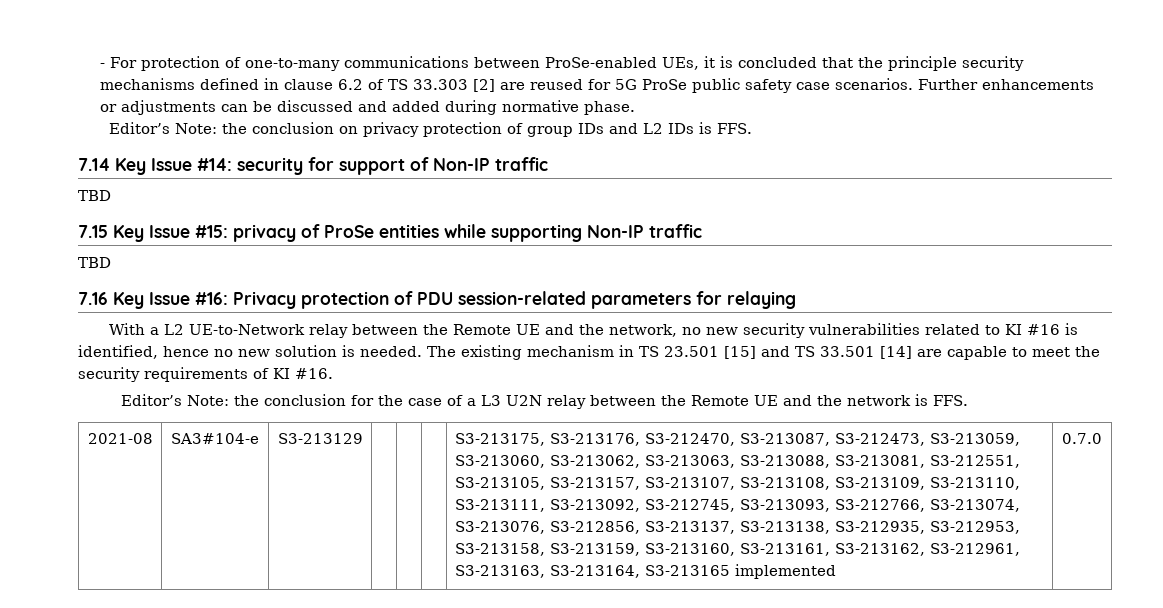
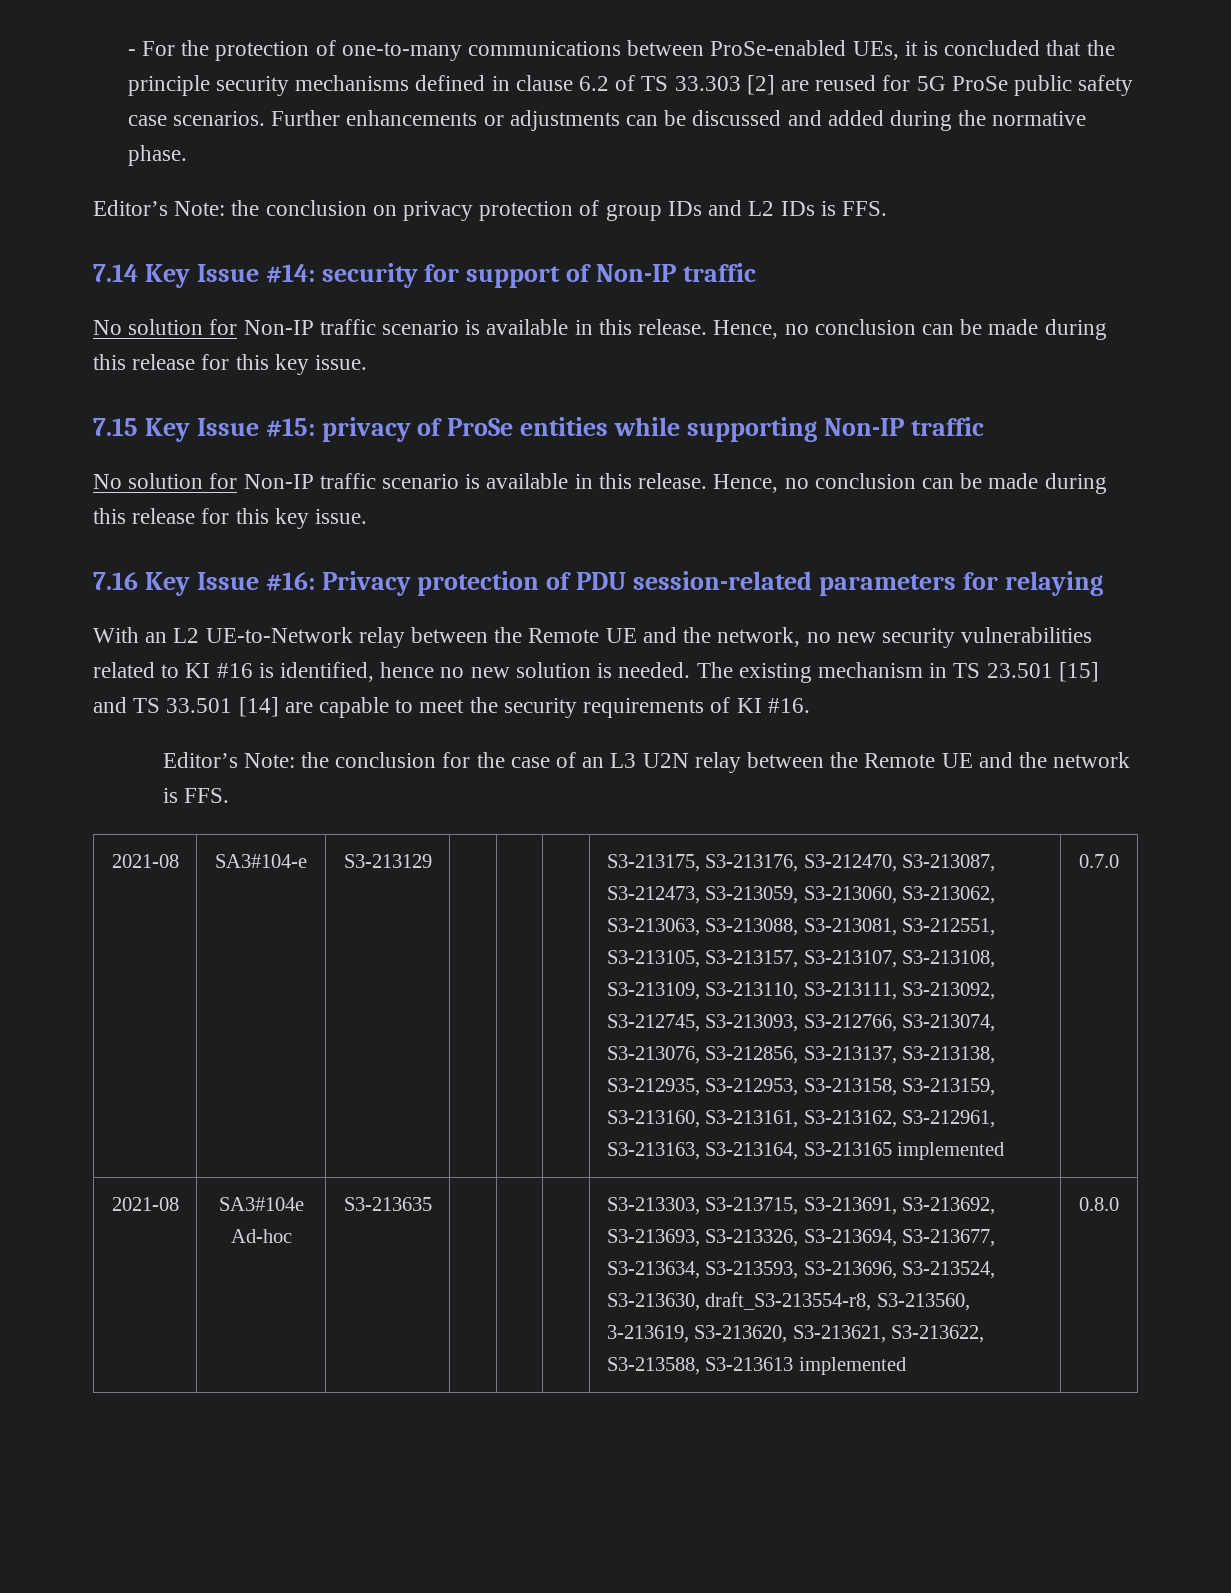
(137, 62) none -> [181,40,210,56] the
(497, 107) none -> [958,110,987,126] the
[78,190,111,201] TBD -> [93,319,1107,340] [93,354,368,375] No solution for Non-IP traffic scenario is available in this release. Hence, no conclusion can be made during this release for this key issue.
[78,257,111,268] TBD -> [93,473,1107,494] [93,508,368,529] No solution for Non-IP traffic scenario is available in this release. Hence, no conclusion can be made during this release for this key issue.
[150,327,160,335] a -> [145,632,168,643] an
[467,398,477,406] a -> [582,757,605,768] an
(1102, 438) none -> [111,1197,179,1211] [218,1197,304,1211] [230,1229,292,1243] [343,1197,432,1211] [606,1197,996,1215] [606,1229,996,1247] [606,1261,996,1279] [606,1292,970,1311] [606,1325,985,1343] [606,1357,906,1375] [1079,1197,1119,1211] // 2021-08 | SA3#104e Ad-hoc | S3-213635 | | | | S3-213303, S3-213715, S3-213691, S3-213692, S3-213693, S3-213326, S3-213694, S3-213677, S3-213634, S3-213593, S3-213696, S3-213524, S3-213630, draft_S3-213554-r8, S3-213560, 3-213619, S3-213620, S3-213621, S3-213622, S3-213588, S3-213613 implemented | 0.8.0

